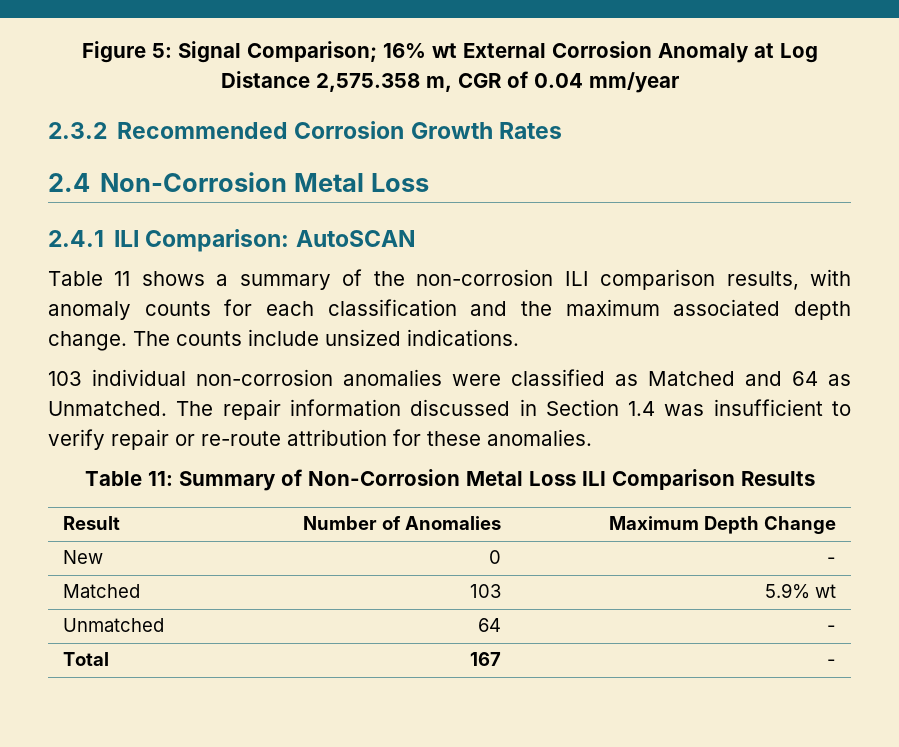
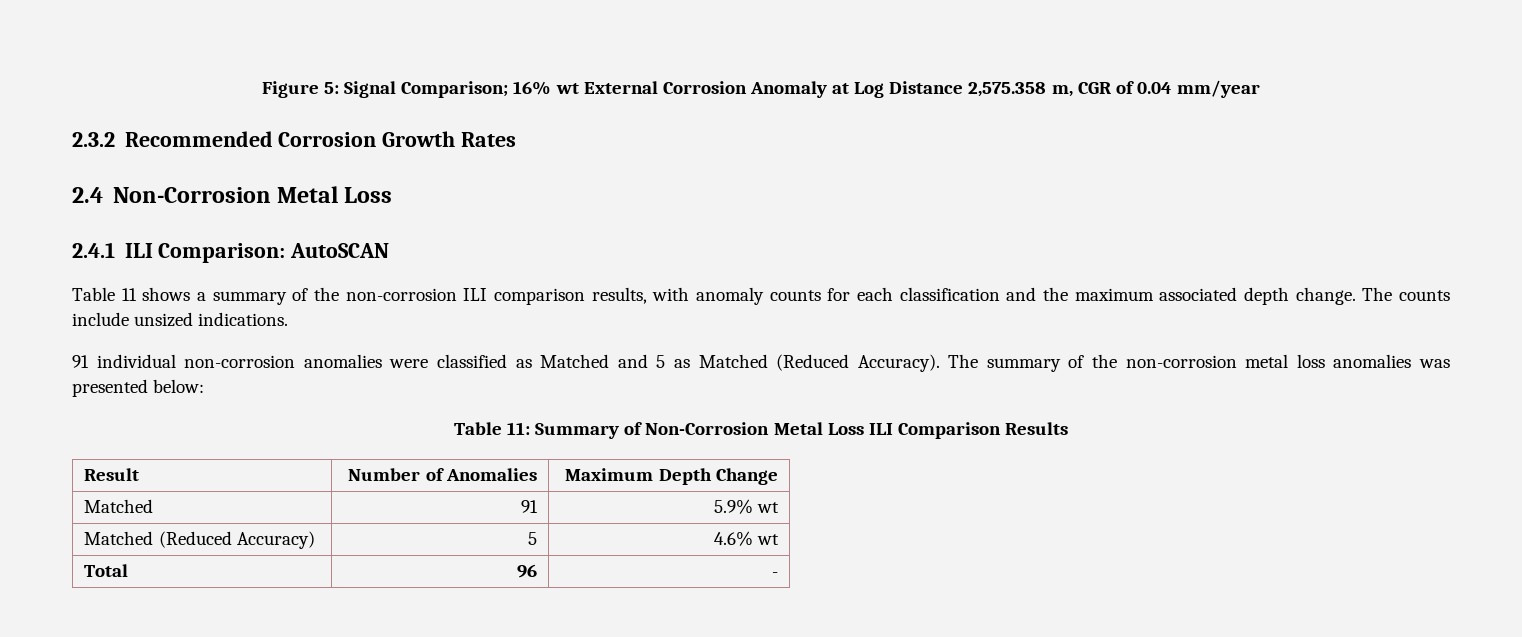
[48,371,82,386] 103 -> [72,355,89,368] 91
[792,371,851,386] [48,399,851,420] [48,429,592,450] 64 as Unmatched. The repair information discussed in Section 1.4 was insufficient to verify repair or re-route attribution for these anomalies. -> [656,354,1450,372] [72,379,205,397] 5 as Matched (Reduced Accuracy). The summary of the non-corrosion metal loss anomalies was presented below:
[63,550,104,564] [488,550,501,564] [826,557,836,564] // New | 0 | - -> (778, 476) none
[469,584,501,598] 103 -> [520,500,538,513] 91
[63,618,165,632] [477,618,501,632] [826,625,836,632] Unmatched | 64 | - -> [84,531,315,549] [527,532,537,545] [713,531,779,546] Matched (Reduced Accuracy) | 5 | 4.6% wt
[469,652,501,666] 167 -> [516,564,537,578] 96

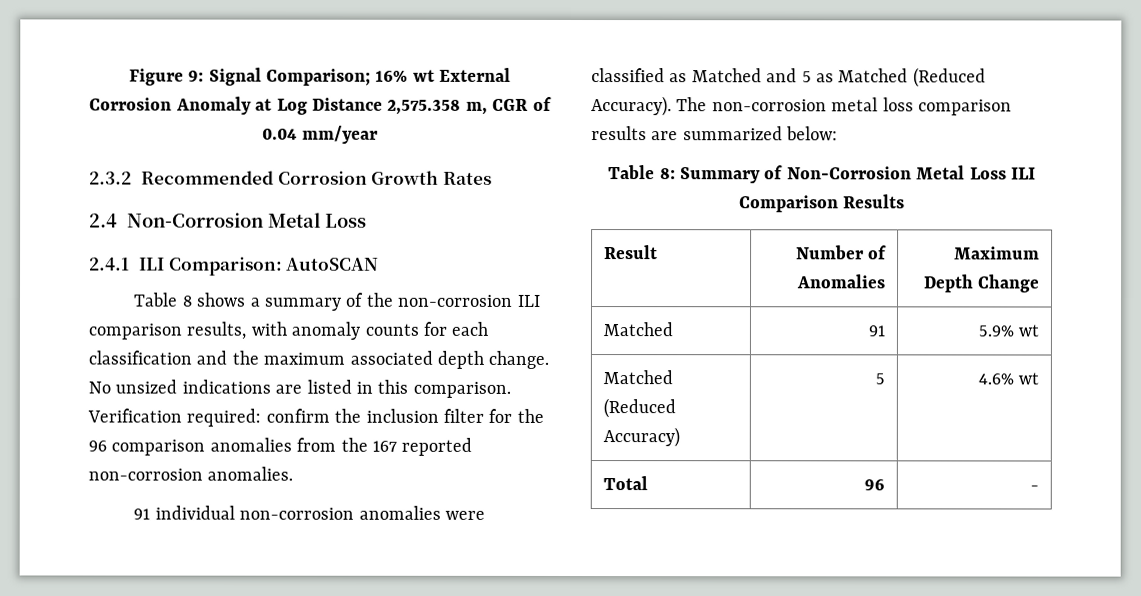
[324,82,340,94] 5: -> [188,70,205,82] 9:
[121,288,137,301] 11 -> [181,295,193,307] 8
[1362,287,1451,301] [72,312,289,327] The counts include unsized indications. -> [88,379,511,398] [87,408,544,427] [88,437,473,456] [88,466,294,481] No unsized indications are listed in this comparison. Verification required: confirm the inclusion filter for the 96 comparison anomalies from the 167 reported non-corrosion anomalies.
[986,354,1450,372] [72,379,148,397] summary of the non-corrosion metal loss anomalies was presented -> [711,97,1012,116] [591,126,783,141] non-corrosion metal loss comparison results are summarized
[507,422,531,435] 11: -> [659,168,676,180] 8:

